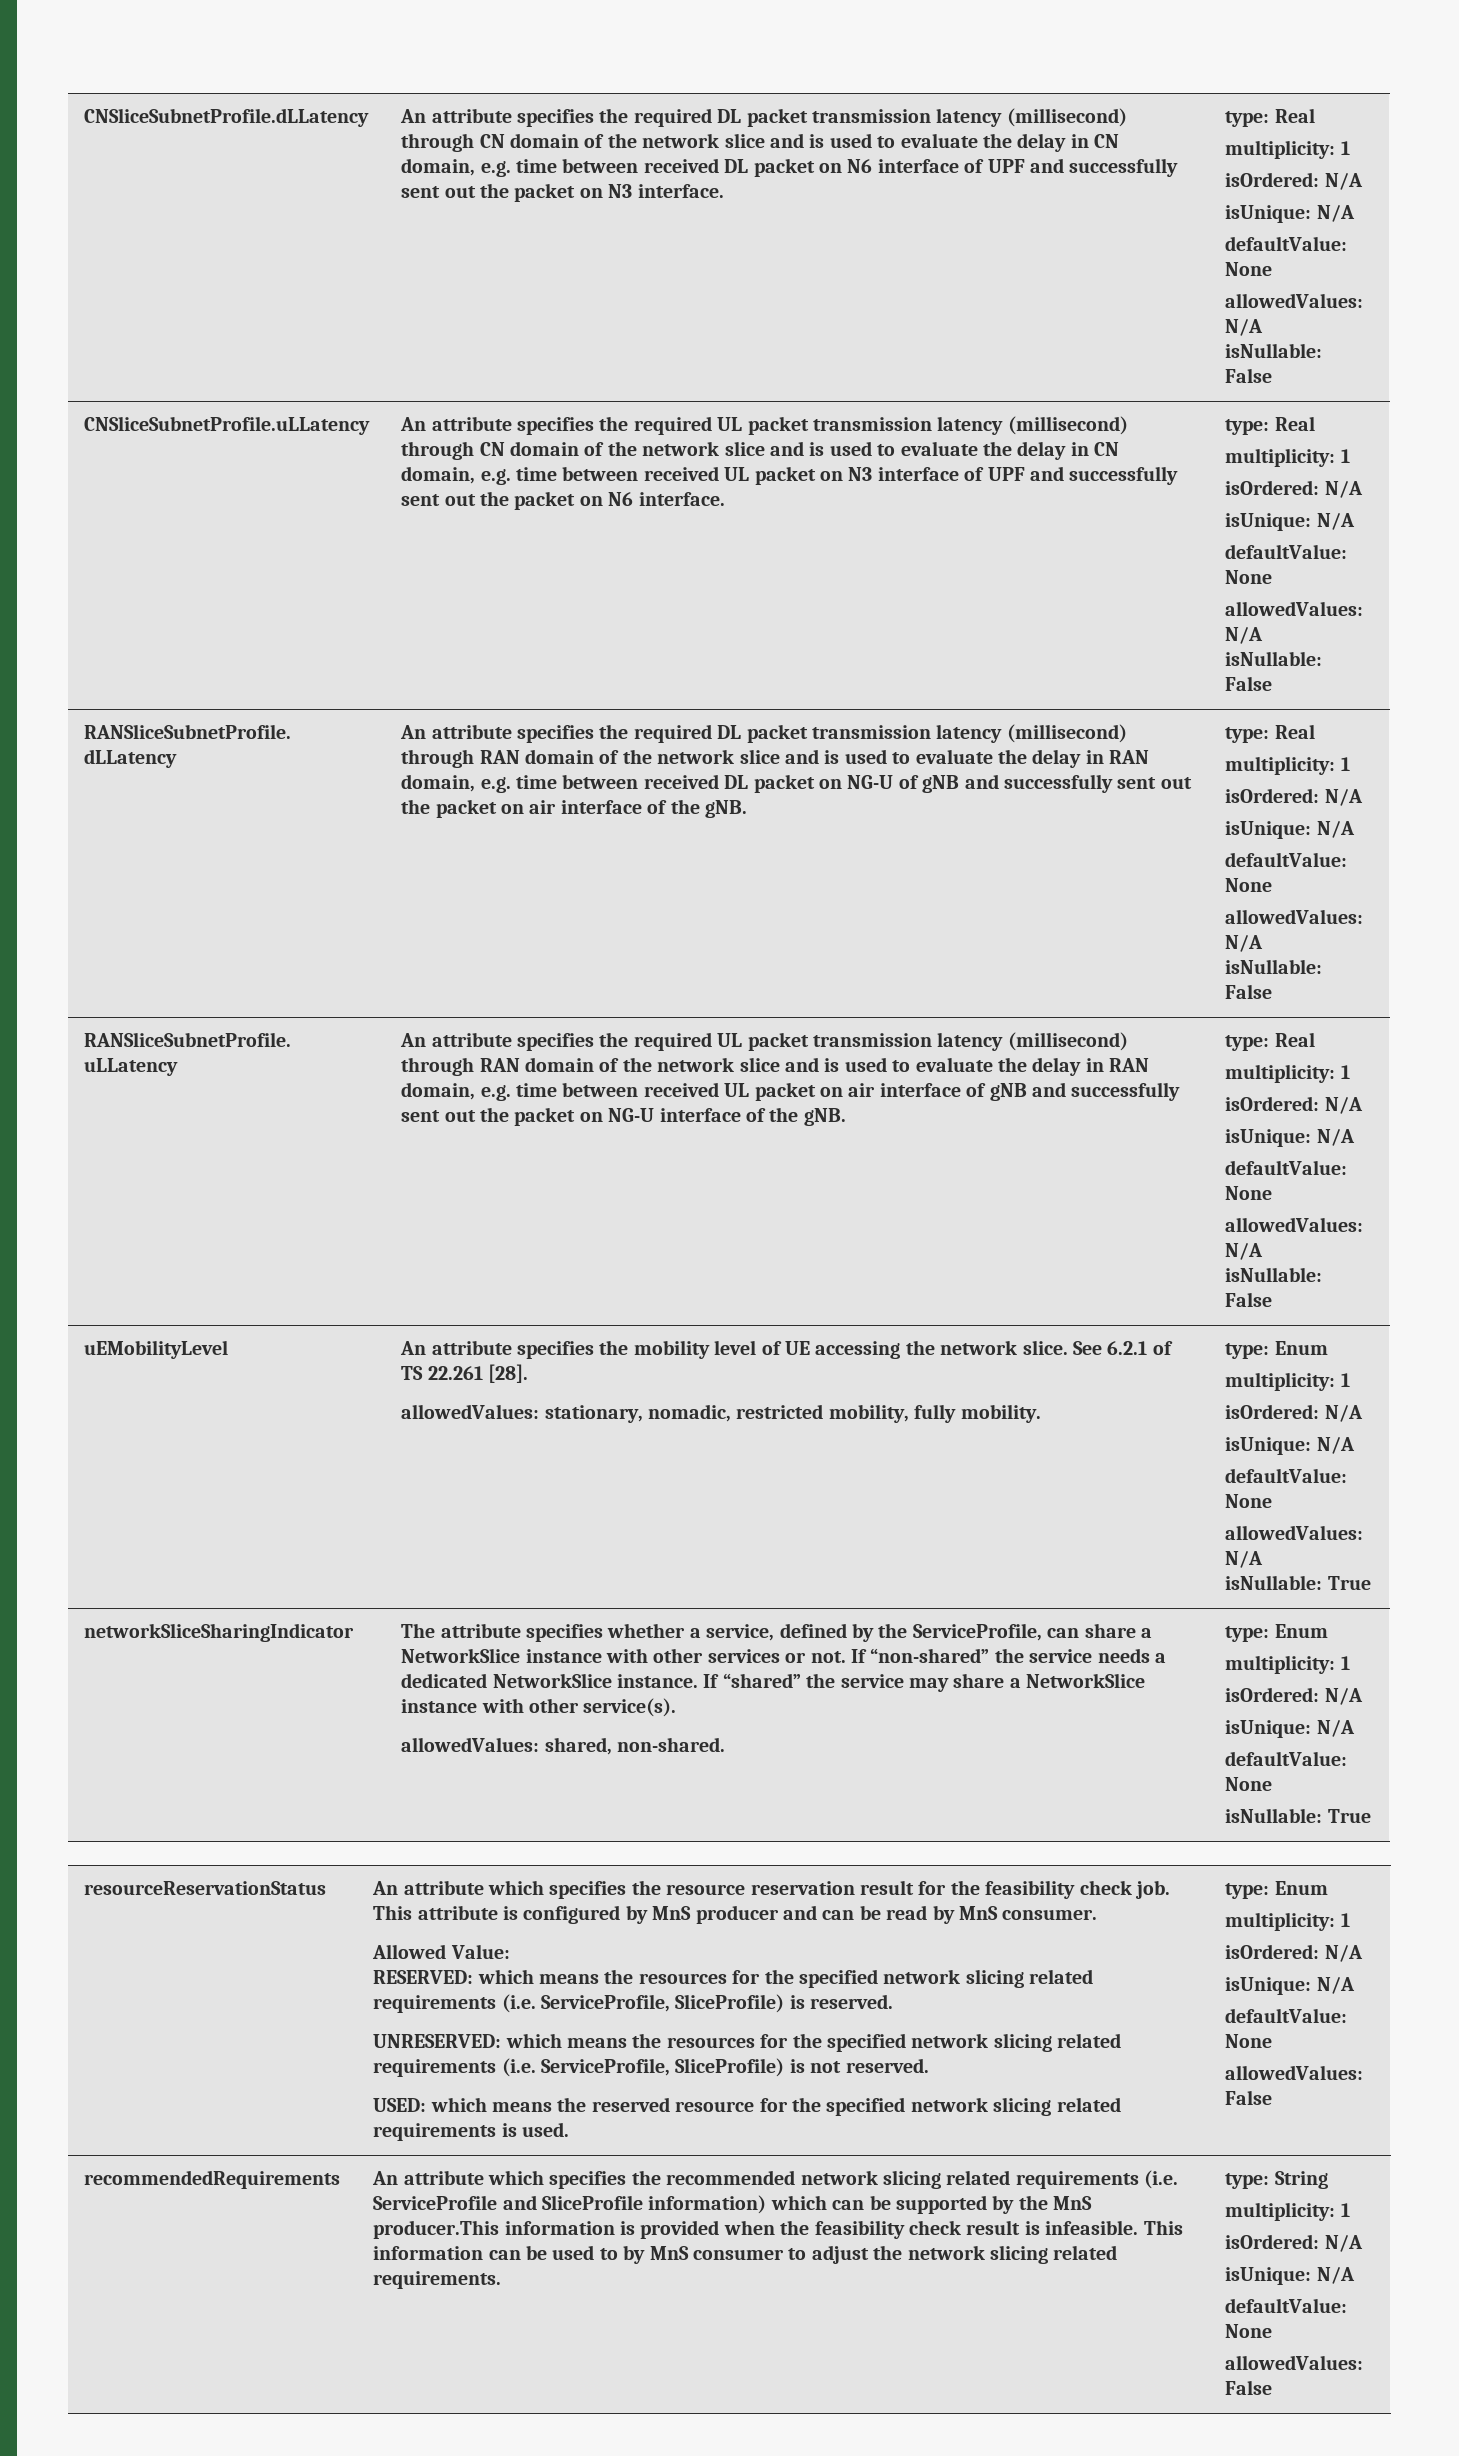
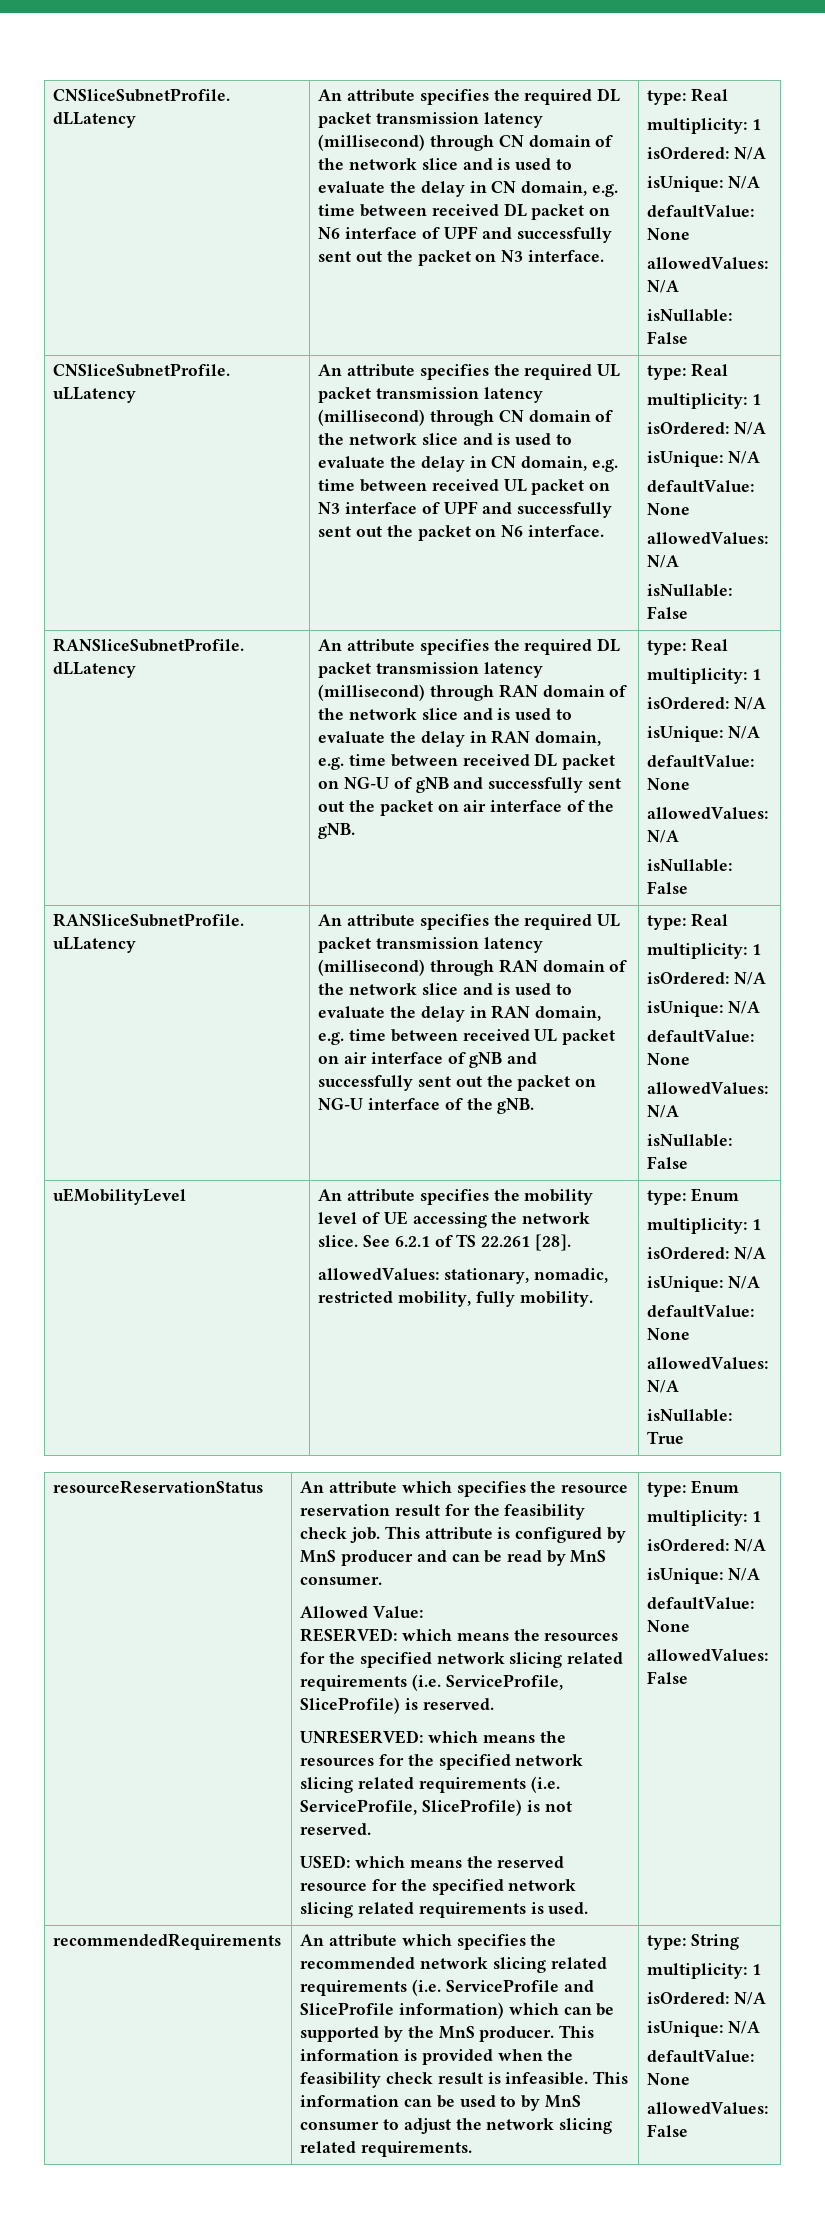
[84,1623,355,1642] [401,1623,1153,1642] [401,1648,1167,1663] [401,1673,1146,1692] [401,1698,677,1717] [401,1737,726,1755] [1225,1624,1328,1642] [1225,1655,1350,1674] [1225,1687,1363,1705] [1225,1720,1355,1738] [1225,1751,1348,1766] [1225,1777,1273,1791] [1225,1808,1371,1823] // networkSliceSharingIndicator | The attribute specifies whether a service, defined by the ServiceProfile, can share a NetworkSlice instance with other services or not. If “non-shared” the service needs a dedicated NetworkSlice instance. If “shared” the service may share a NetworkSlice instance with other service(s). // allowedValues: shared, non-shared. | type: Enum // multiplicity: 1 // isOrdered: N/A // isUnique: N/A // defaultValue: None // isNullable: True -> (685, 1437) none
[373,2220,500,2239] producer.This -> [479,2025,595,2042] producer. This

